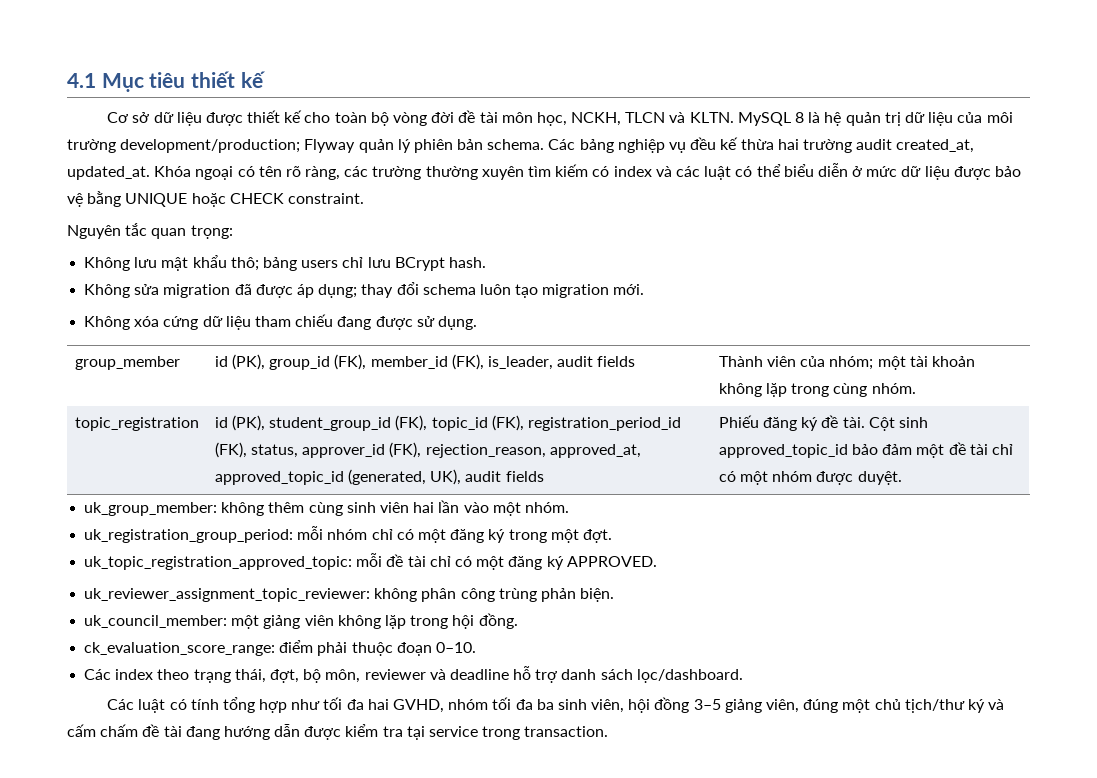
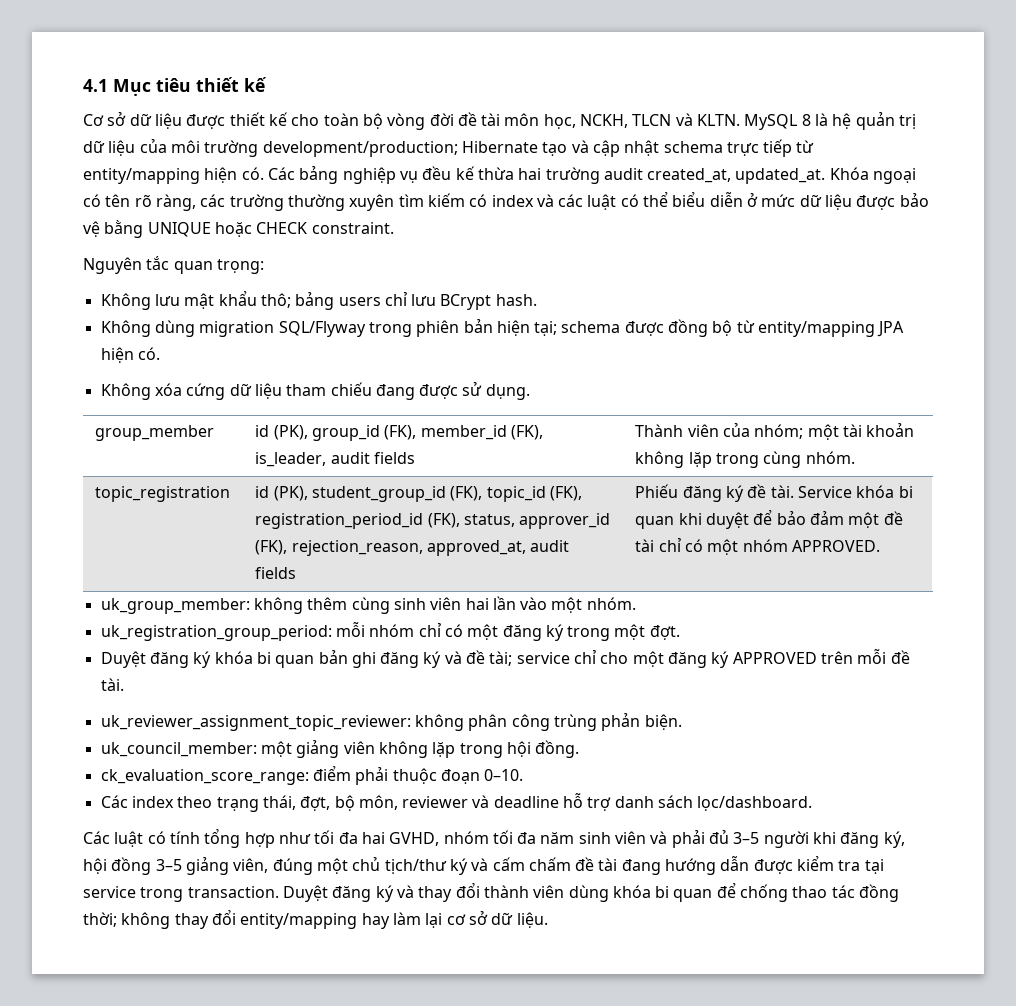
[304,139,545,153] Flyway quản lý phiên bản schema. -> [461,139,815,157] [83,167,264,184] Hibernate tạo và cập nhật schema trực tiếp từ entity/mapping hiện có.
[134,282,645,298] sửa migration đã được áp dụng; thay đổi schema luôn tạo migration mới. -> [154,318,905,337] [100,347,160,363] dùng migration SQL/Flyway trong phiên bản hiện tại; schema được đồng bộ từ entity/mapping JPA hiện có.
[214,469,462,485] approved_topic_id (generated, UK), -> (527, 548) none
[868,417,929,431] [718,444,848,458] Cột sinh approved_topic_id -> [798,485,913,498] [635,509,773,529] Service khóa bi quan khi duyệt để
[816,471,902,485] được duyệt. -> [792,540,881,552] APPROVED.
[84,553,657,570] uk_topic_registration_approved_topic: mỗi đề tài chỉ có một đăng ký APPROVED. -> [100,649,910,668] [100,678,124,691] Duyệt đăng ký khóa bi quan bản ghi đăng ký và đề tài; service chỉ cho một đăng ký APPROVED trên mỗi đề tài.
[536,699,625,713] ba sinh viên, -> [540,829,905,848] năm sinh viên và phải đủ 3–5 người khi đăng ký,
(609, 731) none -> [282,882,900,902] [83,909,548,929] Duyệt đăng ký và thay đổi thành viên dùng khóa bi quan để chống thao tác đồng thời; không thay đổi entity/mapping hay làm lại cơ sở dữ liệu.

